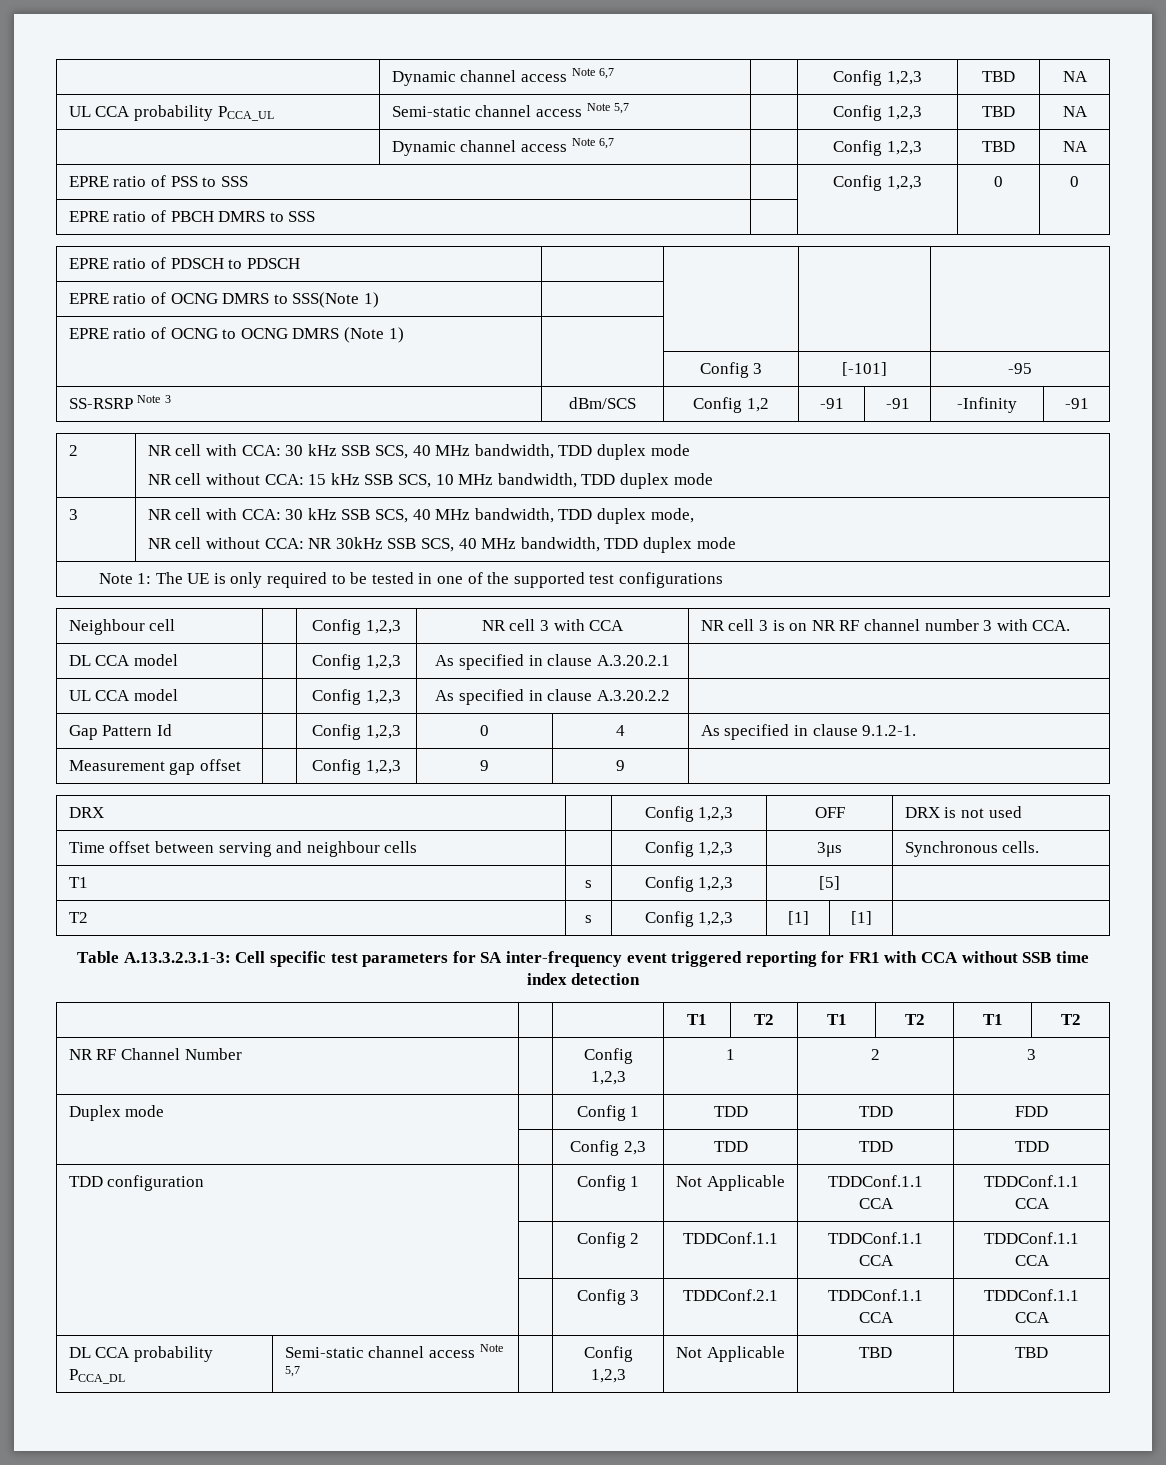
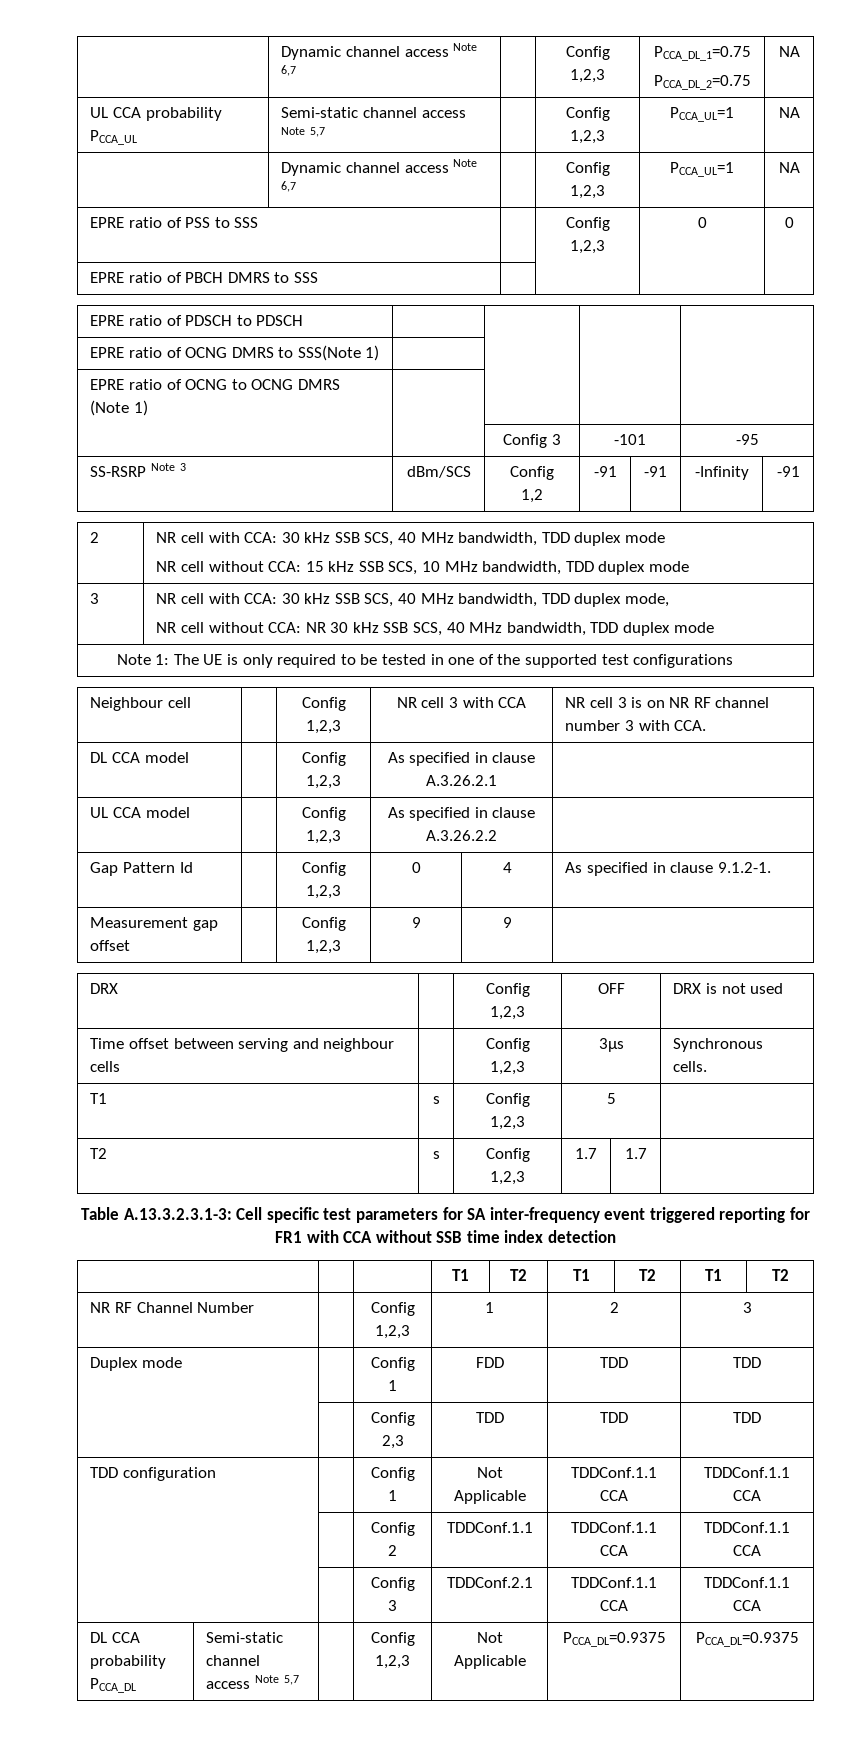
[391,68,615,86] [833,70,922,86] [982,71,1015,82] | Dynamic channel access Note 6,7 | | Config 1,2,3 | TBD -> [281,43,478,60] [281,65,297,76] [565,46,610,60] [570,69,605,83] [653,46,751,61] [653,75,751,90] | Dynamic channel access Note 6,7 | | Config 1,2,3 | PCCA_DL_1=0.75 // PCCA_DL_2=0.75
[982,106,1015,117] TBD -> [670,107,734,122] PCCA_UL=1
[982,141,1015,152] TBD -> [670,162,734,177] PCCA_UL=1
[842,362,887,376] [-101] -> [614,434,646,445] -101
[335,537,383,549] 30kHz -> [330,622,379,633] 30 kHz
[596,655,670,666] A.3.20.2.1 -> [426,775,497,786] A.3.26.2.1
[596,690,670,701] A.3.20.2.2 -> [426,830,497,841] A.3.26.2.2
[819,876,840,890] [5] -> [606,1093,616,1104] 5
[787,911,809,925] [850,911,872,925] [1] | [1] -> [575,1148,597,1159] [624,1148,647,1159] 1.7 | 1.7
[713,1106,748,1117] [858,1106,893,1117] [1015,1106,1048,1117] | TDD | TDD | FDD -> [475,1357,504,1368] [600,1357,628,1368] [733,1357,761,1368] | FDD | TDD | TDD
[859,1347,892,1358] [1015,1347,1048,1358] TBD | TBD -> [562,1632,666,1647] [695,1632,799,1647] PCCA_DL=0.9375 | PCCA_DL=0.9375

